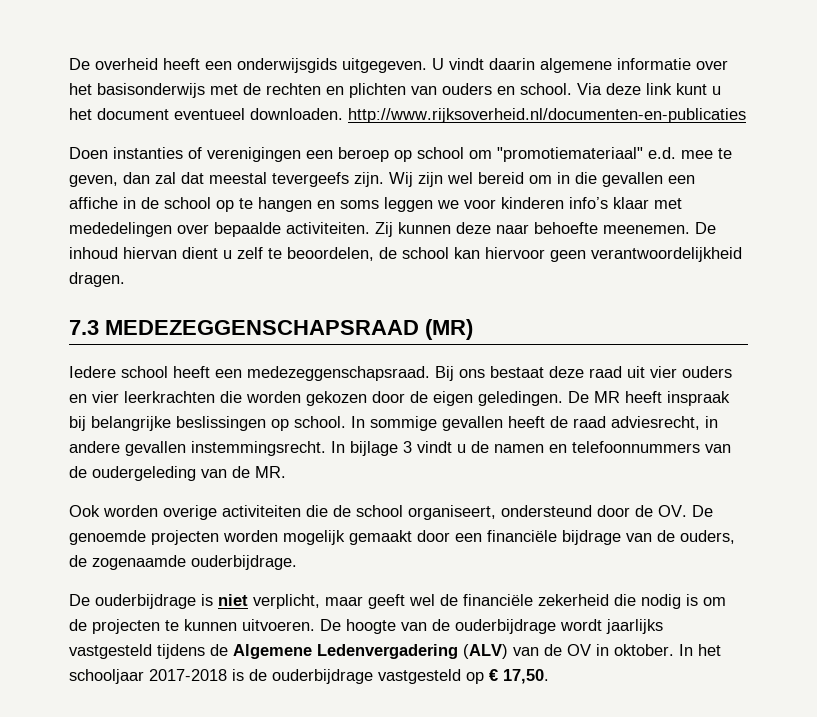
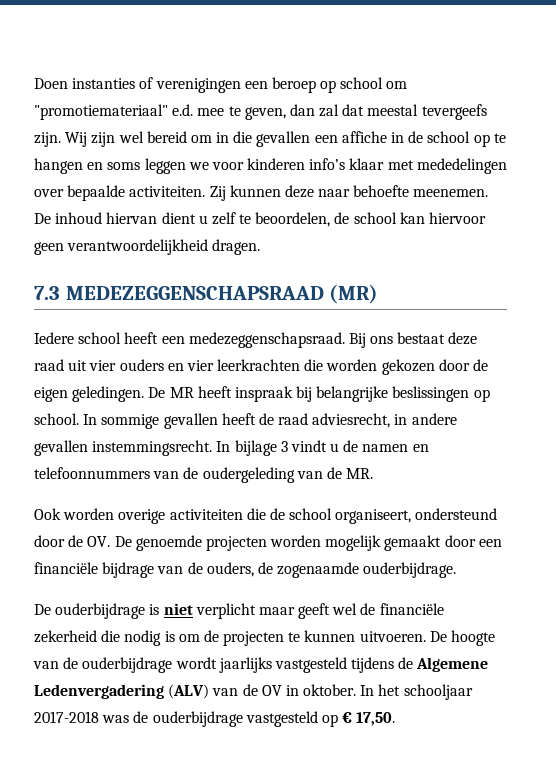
[69,58,728,73] [69,83,721,98] [69,108,746,123] De overheid heeft een onderwijsgids uitgegeven. U vindt daarin algemene informatie over het basisonderwijs met de rechten en plichten van ouders en school. Via deze link kunt u het document eventueel downloaden. http://www.rijksoverheid.nl/documenten-en-publicaties // -> (34, 83) none
[253,594,320,609] verplicht, -> [195,603,256,619] verplicht
[232,669,244,681] is -> [102,715,130,723] was

